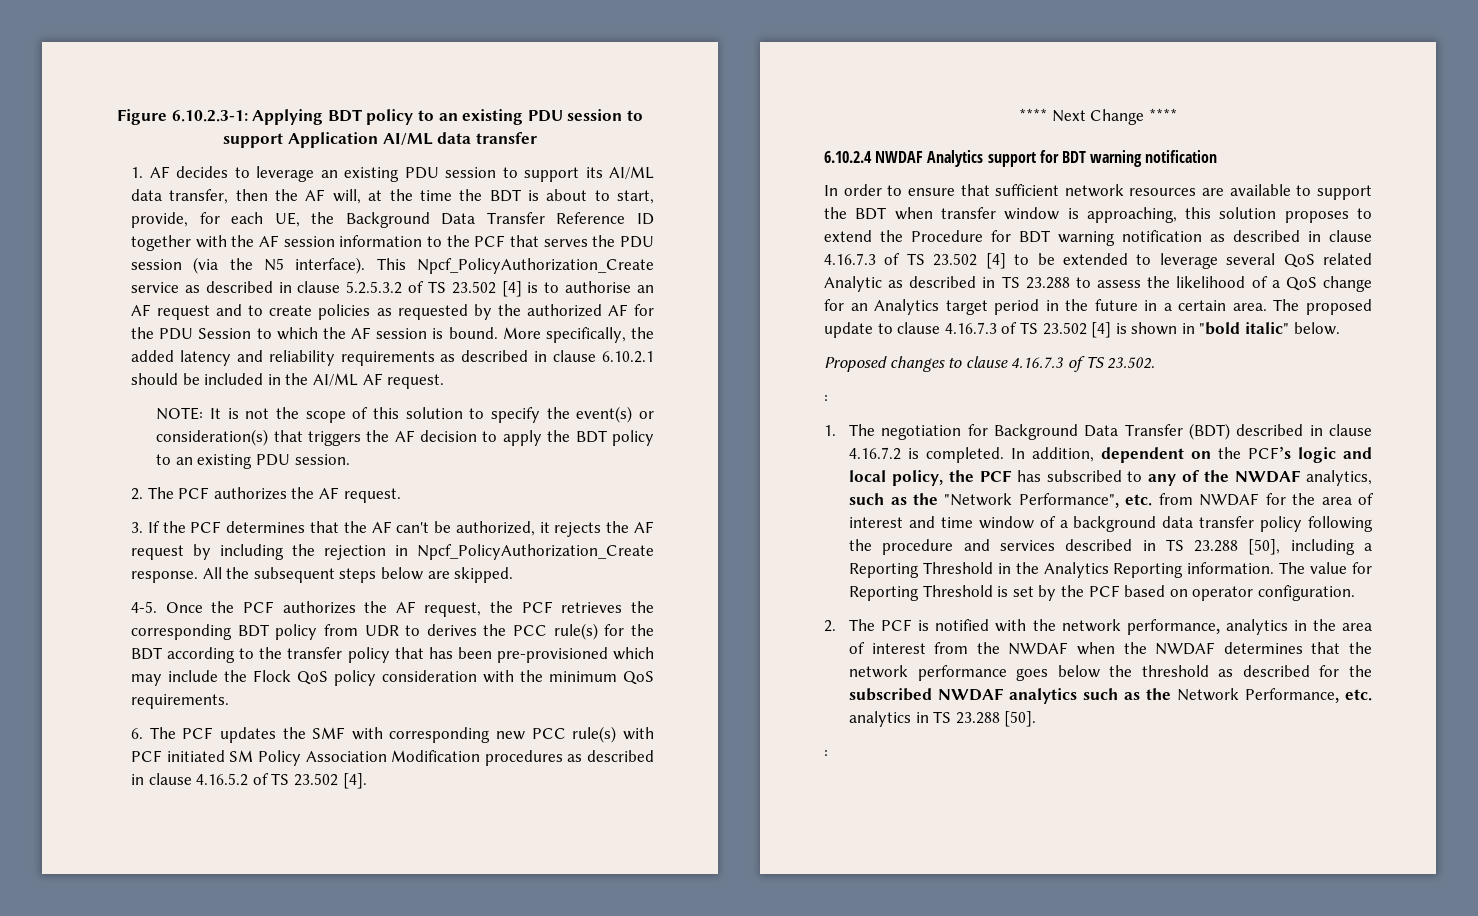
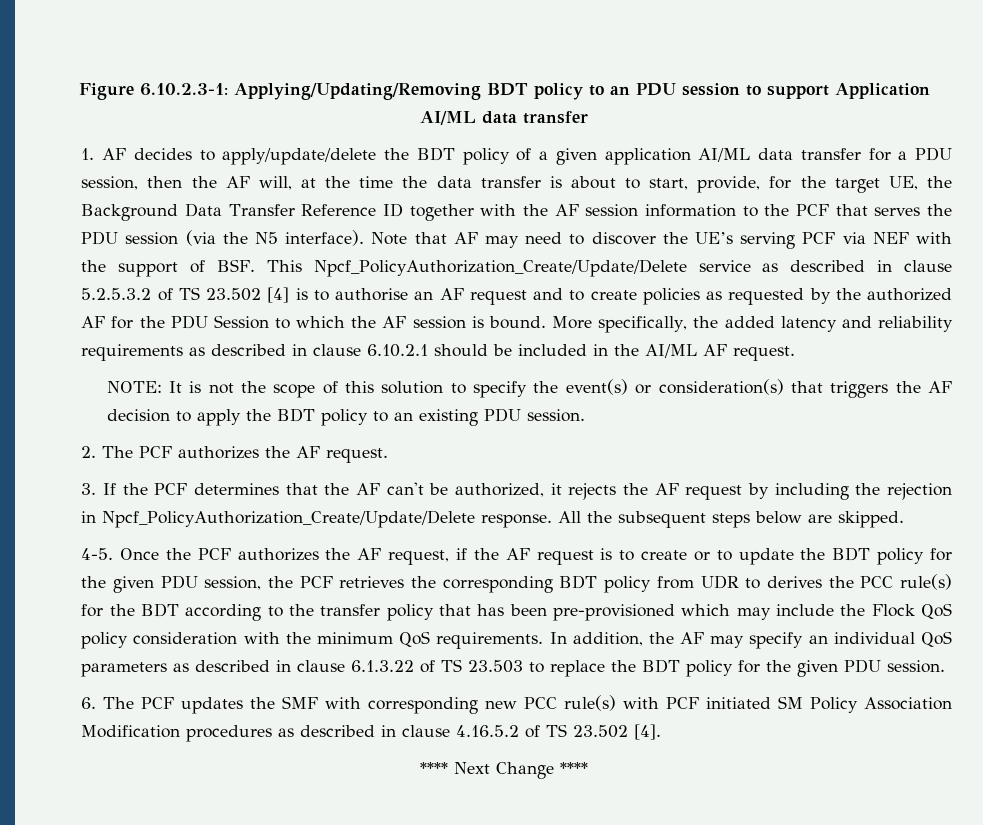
[252,109,524,125] Applying BDT policy to an existing -> [233,83,630,100] Applying/Updating/Removing BDT policy to an
[256,166,654,182] [131,189,229,204] leverage an existing PDU session to support its AI/ML data transfer, -> [222,147,953,165] [81,176,139,190] apply/update/delete the BDT policy of a given application AI/ML data transfer for a PDU session,
[489,189,521,202] BDT -> [436,176,541,188] data transfer
[231,212,264,224] each -> [800,176,880,193] the target
[376,258,654,274] This Npcf_PolicyAuthorization_Create -> [371,232,952,249] [81,259,687,277] Note that AF may need to discover the UE’s serving PCF via NEF with the support of BSF. This Npcf_PolicyAuthorization_Create/Update/Delete
[417,544,654,560] Npcf_PolicyAuthorization_Create -> [102,510,476,528] Npcf_PolicyAuthorization_Create/Update/Delete
(482, 609) none -> [456,547,953,565] [81,575,262,593] if the AF request is to create or to update the BDT policy for the given PDU session,
(230, 701) none -> [549,631,952,649] [81,659,946,677] In addition, the AF may specify an individual QoS parameters as described in clause 6.1.3.22 of TS 23.503 to replace the BDT policy for the given PDU session.
[824,150,1218,167] [824,184,1372,200] [824,207,1372,223] [824,230,1372,246] [824,253,1372,269] [824,276,1372,292] [824,299,1372,315] [824,322,1340,338] [824,356,1156,372] [824,395,828,402] [824,423,1372,440] [849,446,1372,463] [849,470,1372,486] [849,493,1374,508] [849,516,1373,532] [849,539,1372,555] [849,562,1372,578] [849,585,1355,601] [824,619,1372,635] [849,642,1372,655] [849,665,1372,681] [849,688,1372,704] [849,711,1037,727] [824,750,828,757] // 6.10.2.4 NWDAF Analytics support for BDT warning notification // In order to ensure that sufficient network resources are available to support the BDT when transfer window is approaching, this solution proposes to extend the Procedure for BDT warning notification as described in clause 4.16.7.3 of TS 23.502 [4] to be extended to leverage several QoS related Analytic as described in TS 23.288 to assess the likelihood of a QoS change for an Analytics target period in the future in a certain area. The proposed update to clause 4.16.7.3 of TS 23.502 [4] is shown in "bold italic" below. // Proposed changes to clause 4.16.7.3 of TS 23.502. // : // 1. The negotiation for Background Data Transfer (BDT) described in clause 4.16.7.2 is completed. In addition, dependent on the PCF’s logic and local policy, the PCF has subscribed to any of the NWDAF analytics, such as the "Network Performance", etc. from NWDAF for the area of interest and time window of a background data transfer policy following the procedure and services described in TS 23.288 [50], including a Reporting Threshold in the Analytics Reporting information. The value for Reporting Threshold is set by the PCF based on operator configuration. // 2. The PCF is notified with the network performance, analytics in the area of interest from the NWDAF when the NWDAF determines that the network performance goes below the threshold as described for the subscribed NWDAF analytics such as the Network Performance, etc. analytics in TS 23.288 [50]. // : -> (588, 768) none

